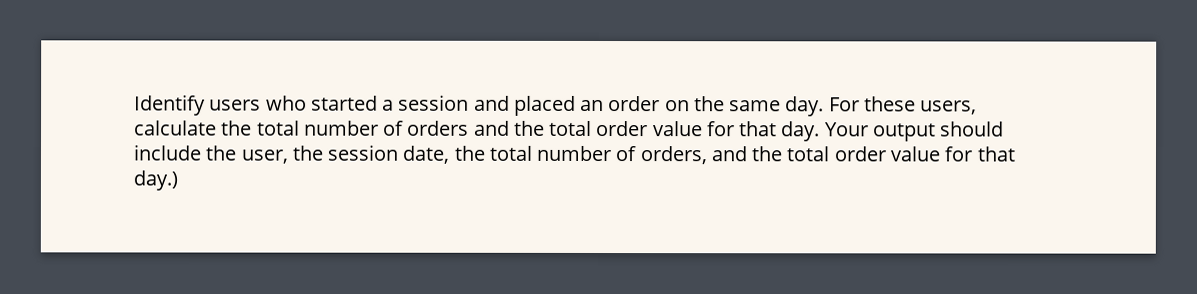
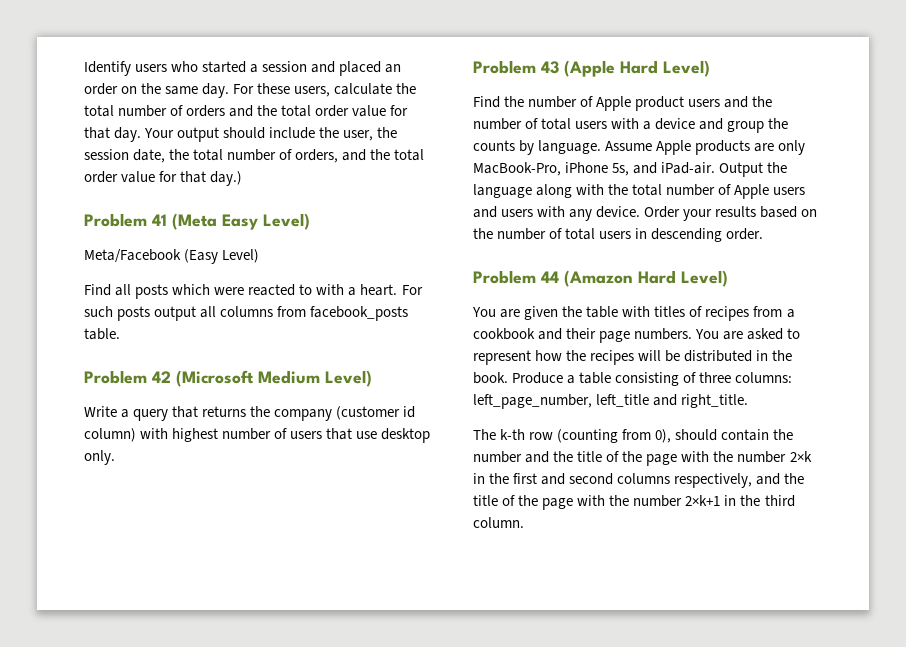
(178, 180) none -> [84,213,310,230] [84,249,260,264] [84,284,423,299] [84,306,409,321] [84,328,120,340] [84,370,372,387] [84,406,416,421] [84,428,431,443] [84,450,115,465] [473,60,710,77] [473,96,773,111] [473,118,789,133] [473,140,806,155] [473,162,788,177] [473,184,806,199] [473,206,818,221] [473,228,764,242] [473,270,728,287] [472,306,795,321] [473,328,801,343] [473,350,793,365] [473,372,793,386] [473,394,749,409] [473,429,794,443] [473,451,812,466] [473,473,805,488] [473,495,795,510] [473,517,524,528] // Problem 41 (Meta Easy Level) // Meta/Facebook (Easy Level) // Find all posts which were reacted to with a heart. For such posts output all columns from facebook_posts table. // Problem 42 (Microsoft Medium Level) // Write a query that returns the company (customer id column) with highest number of users that use desktop only. // Problem 43 (Apple Hard Level) // Find the number of Apple product users and the number of total users with a device and group the counts by language. Assume Apple products are only MacBook-Pro, iPhone 5s, and iPad-air. Output the language along with the total number of Apple users and users with any device. Order your results based on the number of total users in descending order. // Problem 44 (Amazon Hard Level) // You are given the table with titles of recipes from a cookbook and their page numbers. You are asked to represent how the recipes will be distributed in the book. Produce a table consisting of three columns: left_page_number, left_title and right_title. // The k-th row (counting from 0), should contain the number and the title of the page with the number 2×k in the first and second columns respectively, and the title of the page with the number 2×k+1 in the third column.

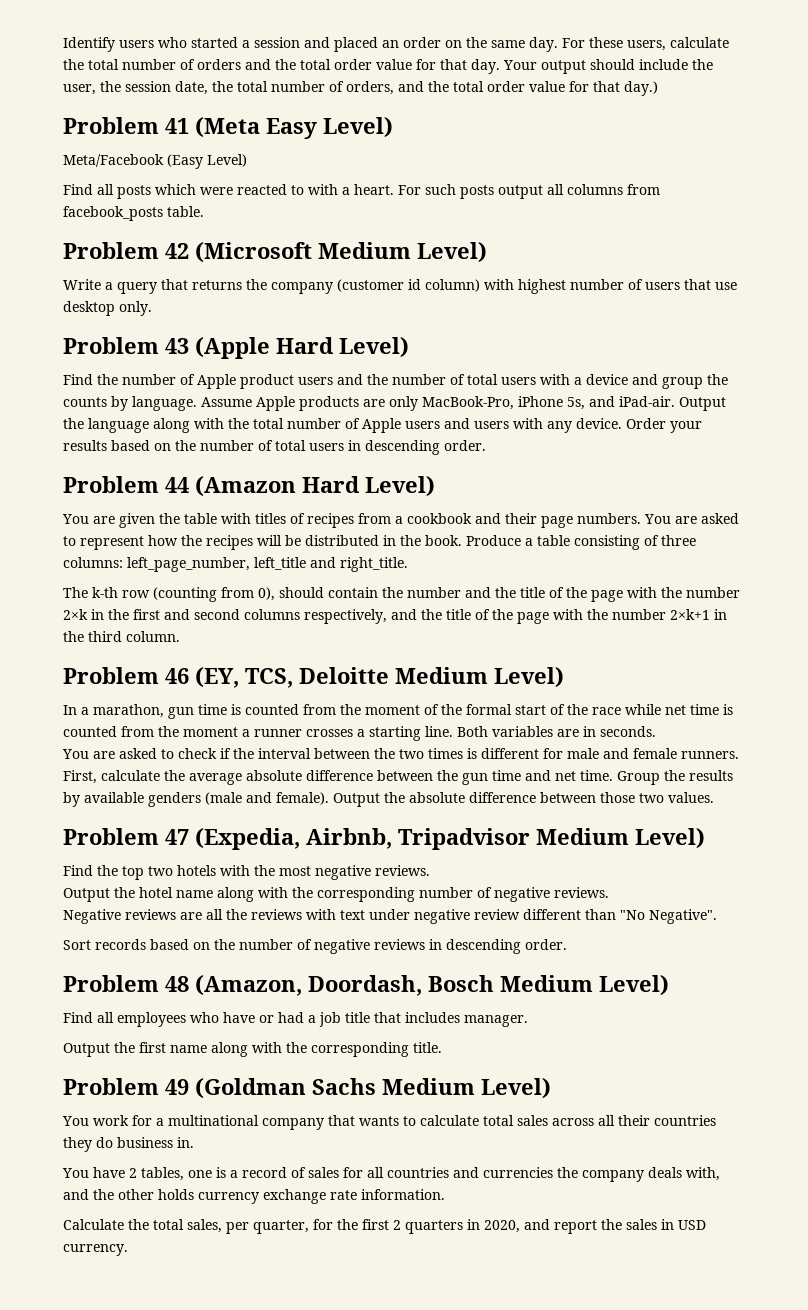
(524, 522) none -> [63,667,564,688] [63,704,733,719] [63,726,656,741] [62,748,739,759] [63,770,733,785] [63,792,714,807] [63,828,705,850] [63,865,430,880] [63,887,609,902] [63,909,717,924] [63,939,567,954] [63,975,669,996] [63,1012,528,1027] [63,1042,442,1057] [63,1078,551,1099] [62,1115,716,1130] [63,1137,194,1152] [62,1167,720,1182] [63,1189,445,1204] [63,1219,706,1234] [63,1244,128,1256] // Problem 46 (EY, TCS, Deloitte Medium Level) // In a marathon, gun time is counted from the moment of the formal start of the race while net time is counted from the moment a runner crosses a starting line. Both variables are in seconds. // You are asked to check if the interval between the two times is different for male and female runners. First, calculate the average absolute difference between the gun time and net time. Group the results by available genders (male and female). Output the absolute difference between those two values. // Problem 47 (Expedia, Airbnb, Tripadvisor Medium Level) // Find the top two hotels with the most negative reviews. // Output the hotel name along with the corresponding number of negative reviews. // Negative reviews are all the reviews with text under negative review different than "No Negative". // Sort records based on the number of negative reviews in descending order. // Problem 48 (Amazon, Doordash, Bosch Medium Level) // Find all employees who have or had a job title that includes manager. // Output the first name along with the corresponding title. // Problem 49 (Goldman Sachs Medium Level) // You work for a multinational company that wants to calculate total sales across all their countries they do business in. // You have 2 tables, one is a record of sales for all countries and currencies the company deals with, and the other holds currency exchange rate information. // Calculate the total sales, per quarter, for the first 2 quarters in 2020, and report the sales in USD currency.

